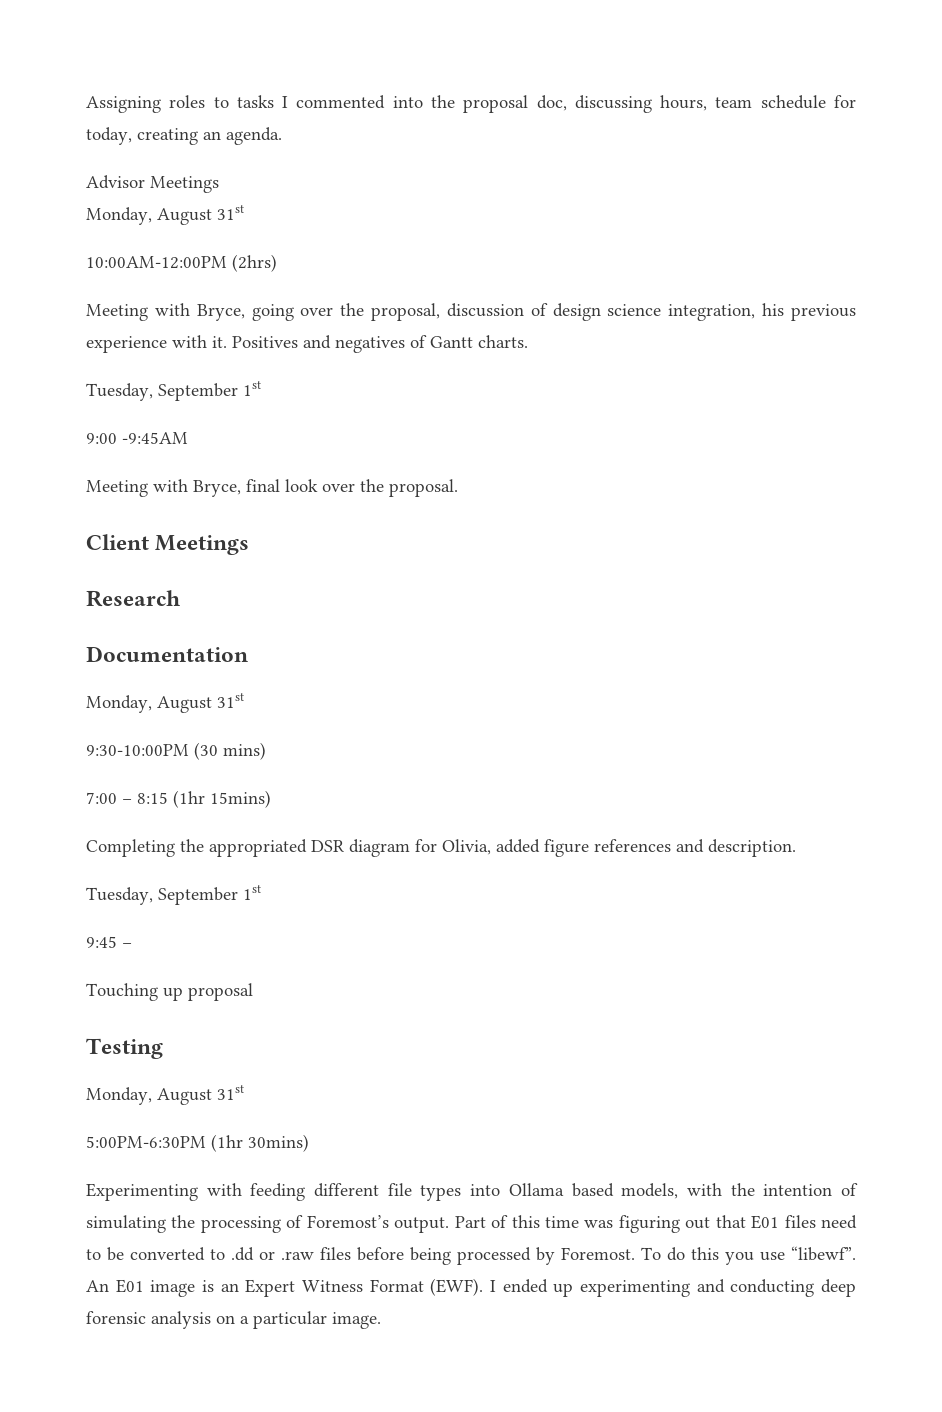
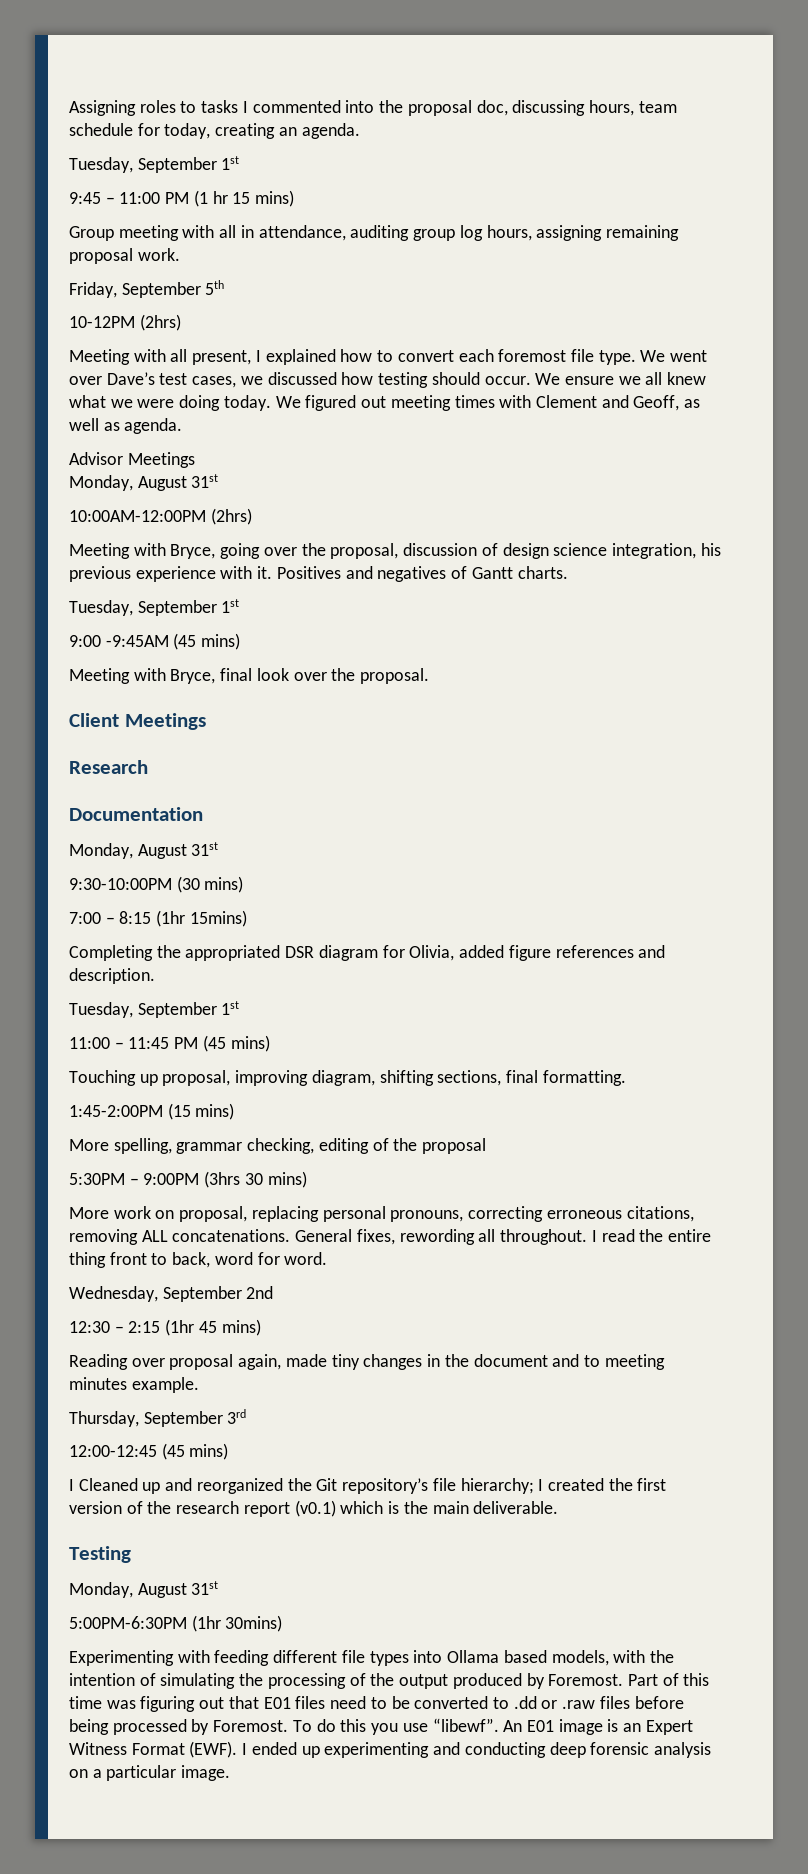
(282, 136) none -> [69,156,240,173] [69,190,295,207] [69,225,679,241] [69,248,180,264] [69,280,225,298] [69,314,181,331] [69,349,708,365] [69,372,707,388] [69,395,701,411] [69,418,183,434] // Tuesday, September 1st // 9:45 – 11:00 PM (1 hr 15 mins) // Group meeting with all in attendance, auditing group log hours, assigning remaining proposal work. // Friday, September 5th // 10-12PM (2hrs) // Meeting with all present, I explained how to convert each foremost file type. We went over Dave’s test cases, we discussed how testing should occur. We ensure we all knew what we were doing today. We figured out meeting times with Clement and Geoff, as well as agenda.
(188, 438) none -> [173,633,241,650] (45 mins)
[86,936,132,948] [86,983,253,1001] 9:45 – // Touching up proposal -> [69,1035,270,1052] [69,1070,626,1086] [69,1103,235,1120] [69,1138,487,1154] [69,1171,307,1188] [69,1206,694,1222] [69,1229,711,1245] [69,1252,328,1268] [69,1286,274,1302] [69,1319,261,1336] [69,1354,665,1370] [69,1377,199,1393] [69,1409,247,1427] [69,1443,229,1460] [69,1478,667,1494] [69,1500,559,1517] 11:00 – 11:45 PM (45 mins) // Touching up proposal, improving diagram, shifting sections, final formatting. // 1:45-2:00PM (15 mins) // More spelling, grammar checking, editing of the proposal // 5:30PM – 9:00PM (3hrs 30 mins) // More work on proposal, replacing personal pronouns, correcting erroneous citations, removing ALL concatenations. General fixes, rewording all throughout. I read the entire thing front to back, word for word. // Wednesday, September 2nd // 12:30 – 2:15 (1hr 45 mins) // Reading over proposal again, made tiny changes in the document and to meeting minutes example. // Thursday, September 3rd // 12:00-12:45 (45 mins) // I Cleaned up and reorganized the Git repository’s file hierarchy; I created the first version of the research report (v0.1) which is the main deliverable.
[306,1215,450,1233] Foremost’s output. -> [370,1673,624,1689] the output produced by Foremost.

